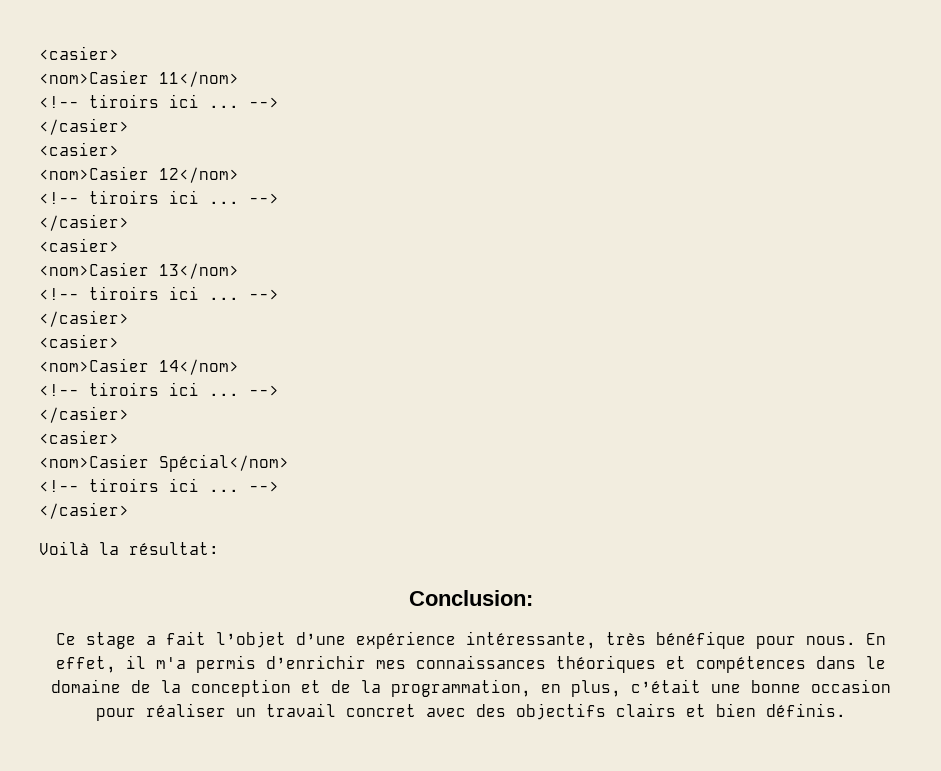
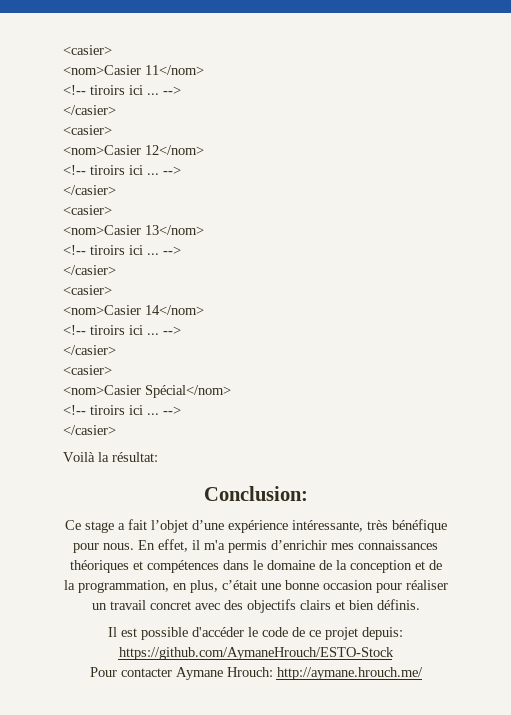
(846, 710) none -> [108,627,403,640] [118,647,394,660] [89,667,423,680] // Il est possible d'accéder le code de ce projet depuis: https://github.com/AymaneHrouch/ESTO-Stock // Pour contacter Aymane Hrouch: http://aymane.hrouch.me/

